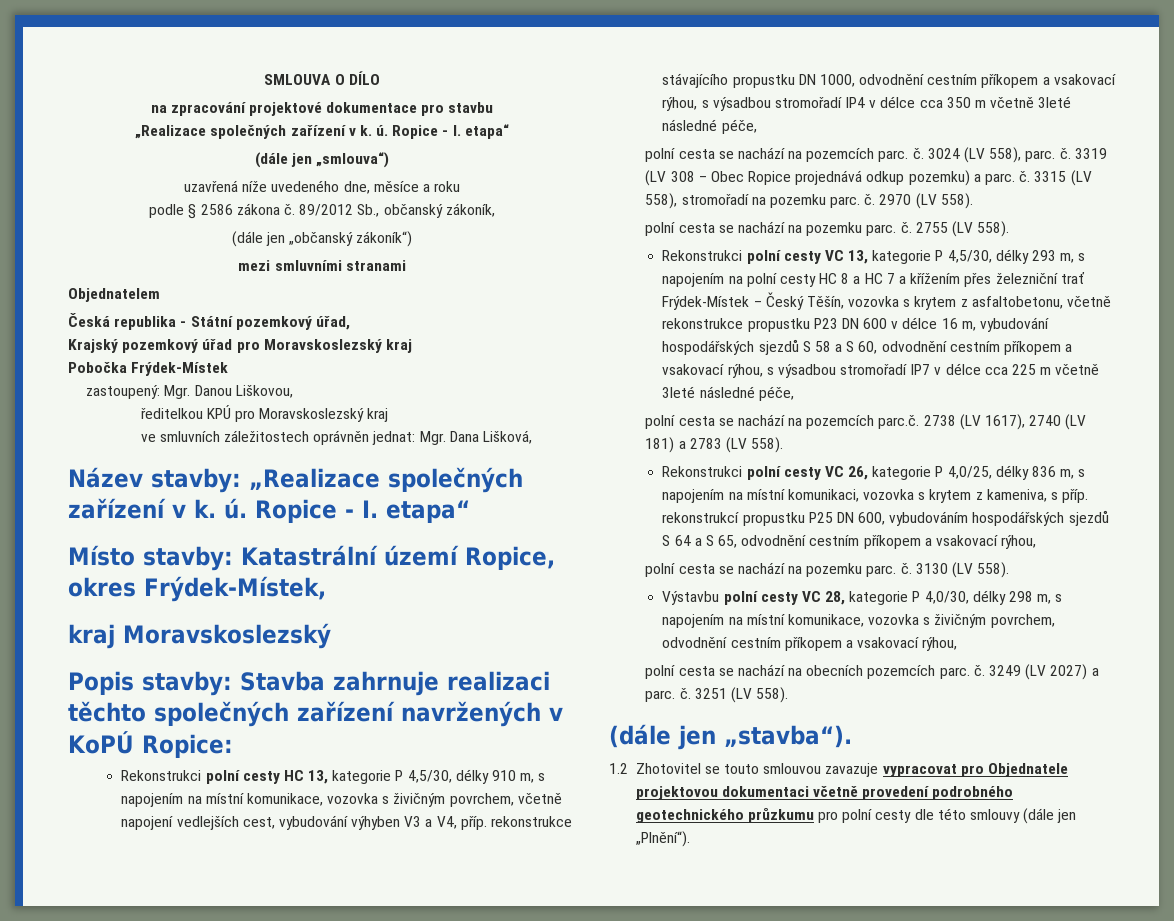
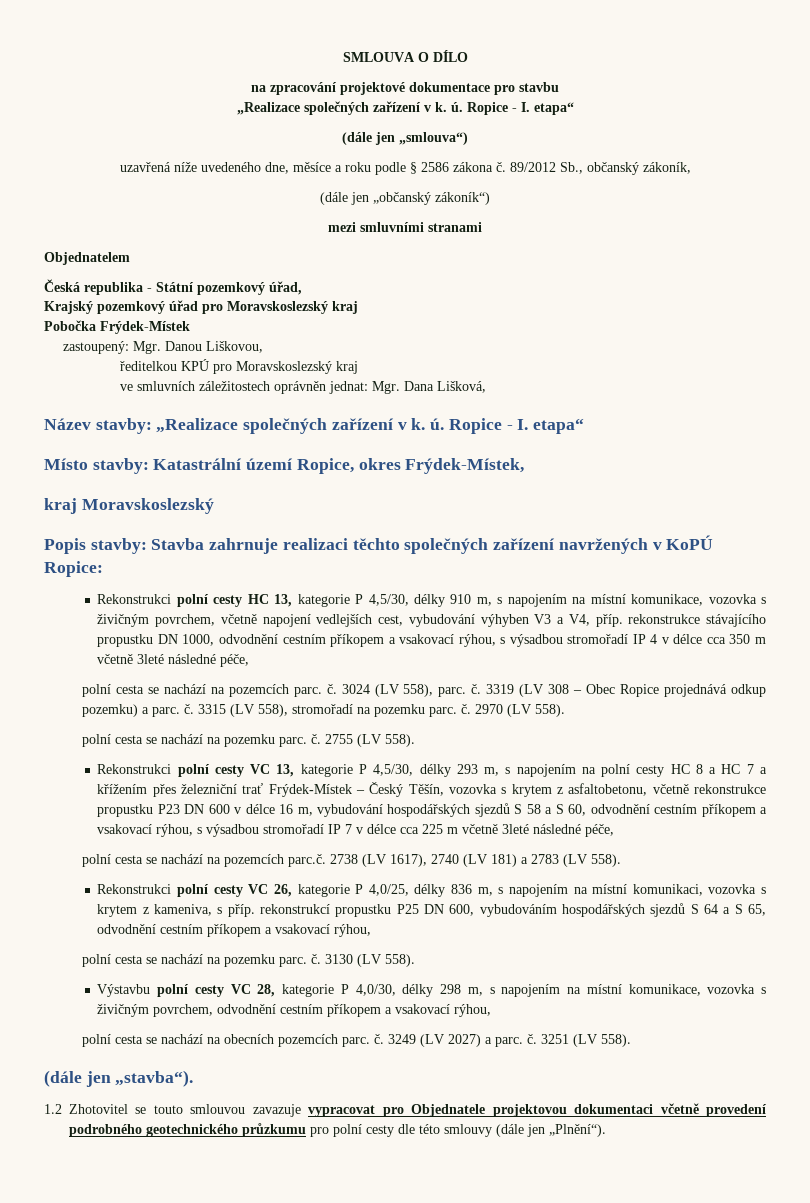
(461, 186) // -> (371, 167) none
[845,97,866,108] IP4 -> [632,634,658,644] IP 4
[910,364,931,375] IP7 -> [328,824,353,834] IP 7

